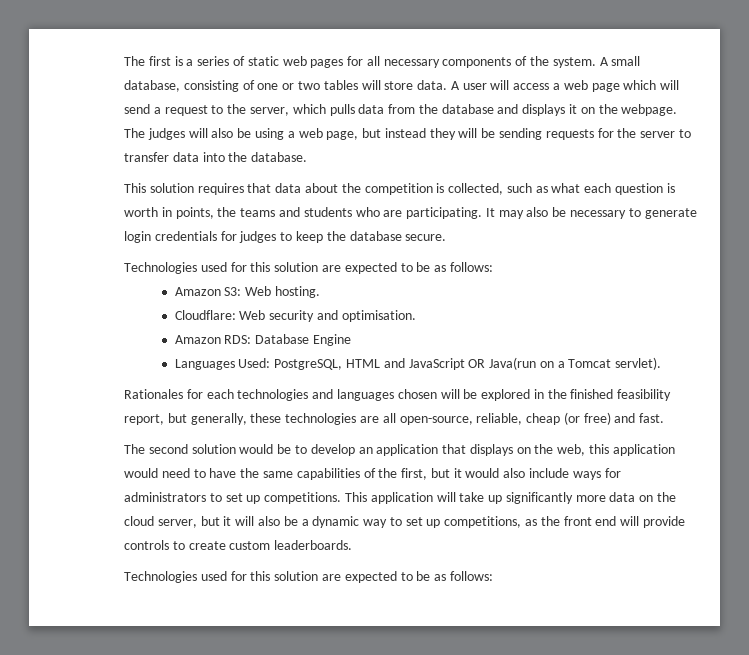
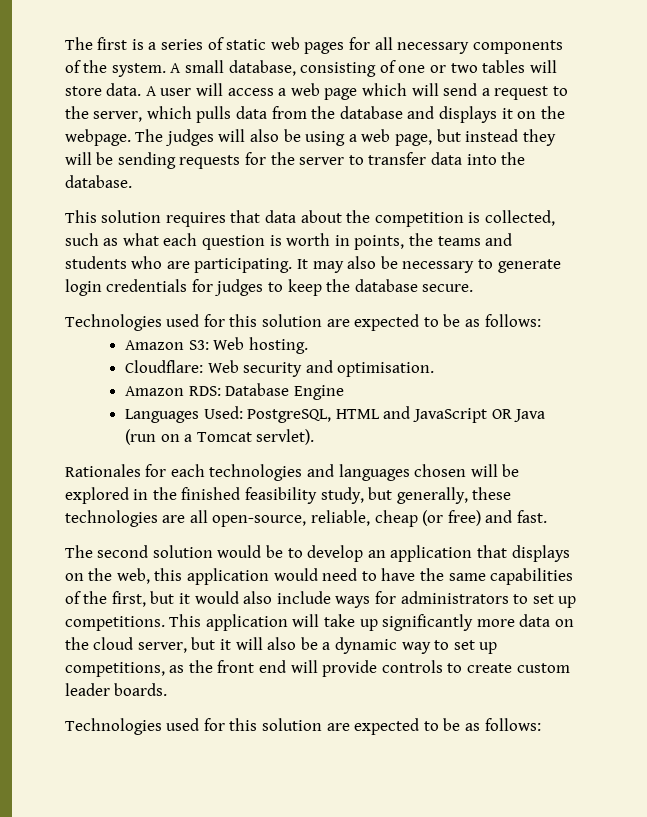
[489,357,537,370] Java(run -> [514,409,546,422] [125,429,157,445] Java (run
[124,414,165,425] report, -> [320,487,364,504] study,
[274,540,353,550] leaderboards. -> [64,683,168,696] leader boards.

